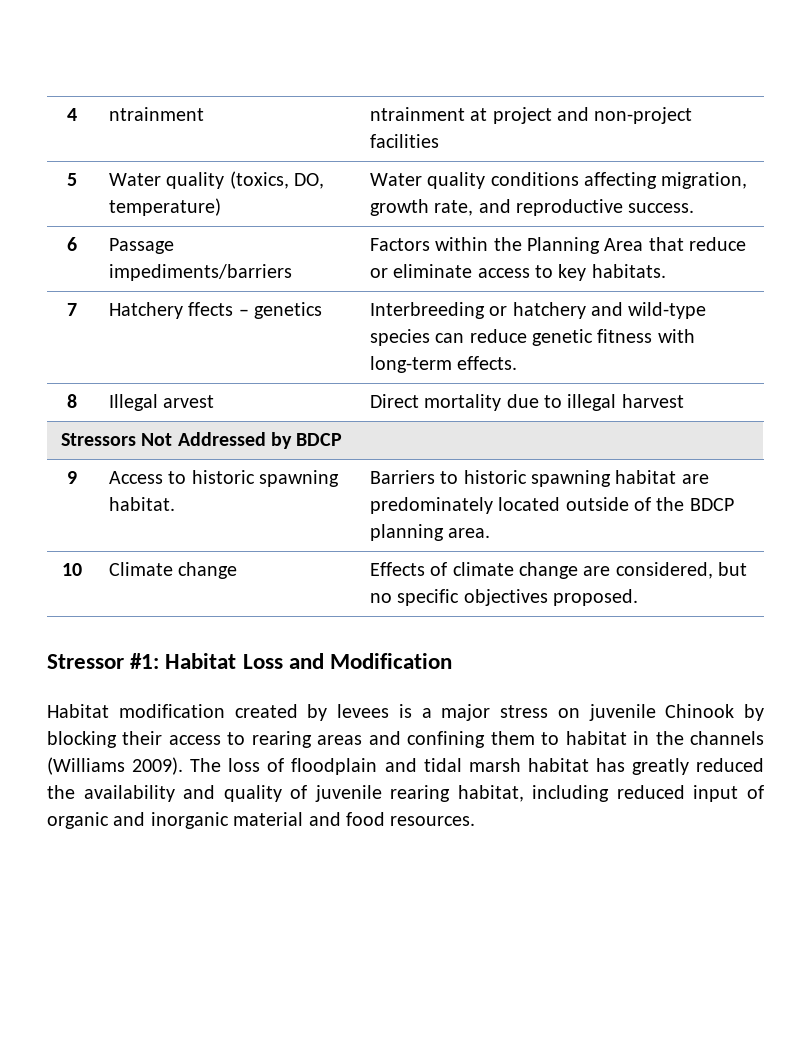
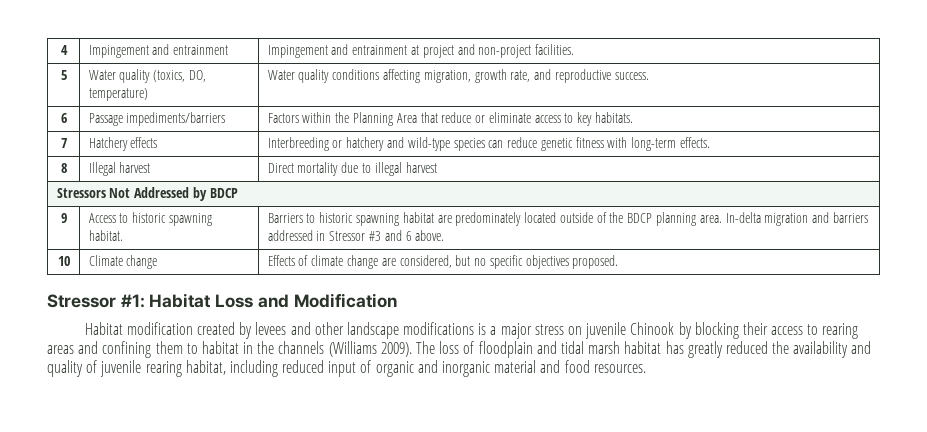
[108,107,204,121] [369,107,465,121] ntrainment | ntrainment -> [88,44,229,58] [267,44,408,58] Impingement and entrainment | Impingement and entrainment
[369,134,439,148] facilities -> [535,44,575,55] facilities.
[188,302,322,319] ffects – genetics -> [130,137,158,148] effects
[163,395,215,408] arvest -> [119,162,151,173] harvest
(491, 533) none -> [725,212,868,226] [267,230,445,241] In-delta migration and barriers addressed in Stressor #3 and 6 above.
(389, 711) none -> [290,322,475,339] and other landscape modifications

